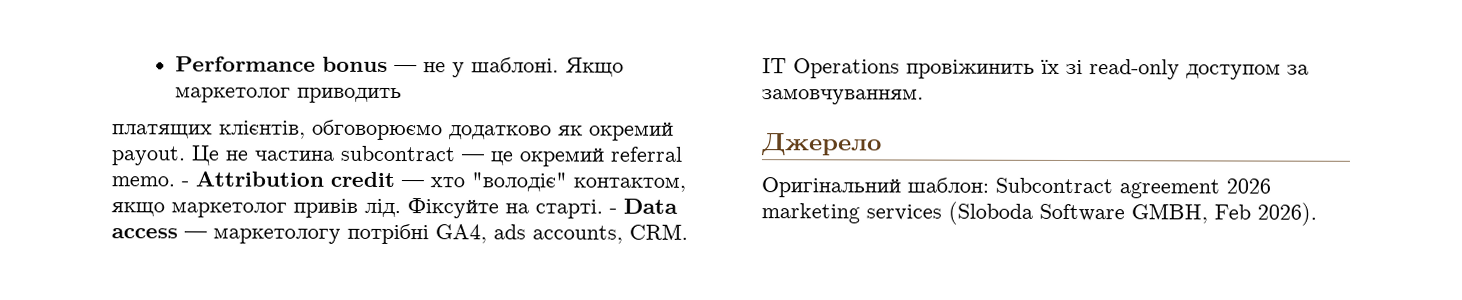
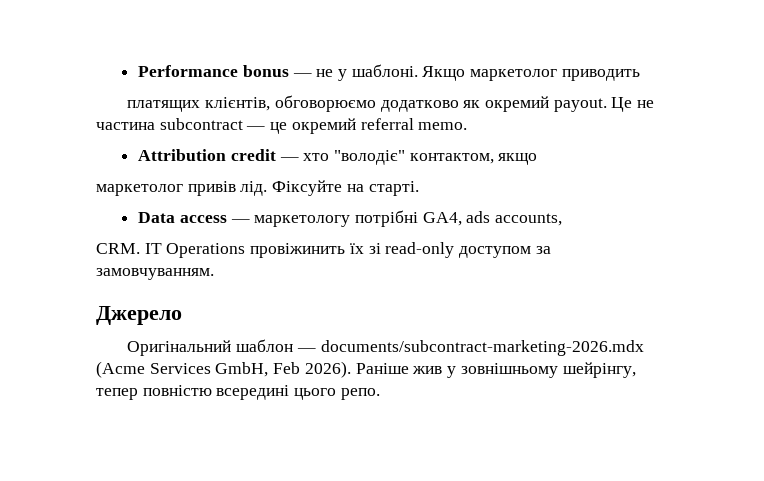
[181,181,189,187] - -> (468, 126) //
(165, 209) none -> (538, 159) //
[609,208,617,214] - -> (419, 188) //
(623, 234) none -> (563, 219) //
[907,177,1271,199] [761,201,1317,226] шаблон: Subcontract agreement 2026 marketing services (Sloboda Software GMBH, Feb 2026). -> [236,339,644,356] [96,361,636,378] [96,385,380,400] шаблон — documents/subcontract-marketing-2026.mdx (Acme Services GmbH, Feb 2026). Раніше жив у зовнішньому шейрінгу, тепер повністю всередині цього репо.

